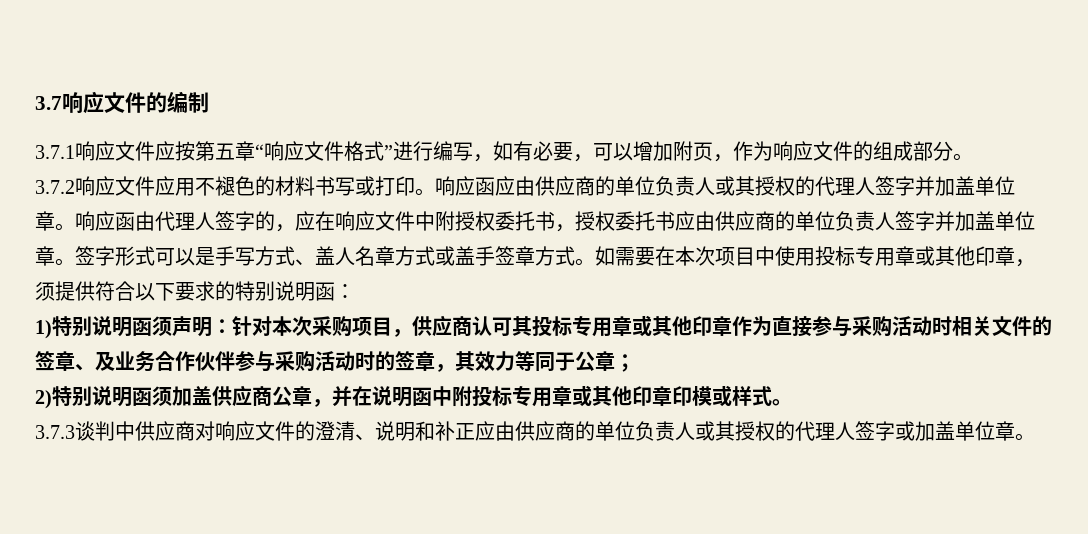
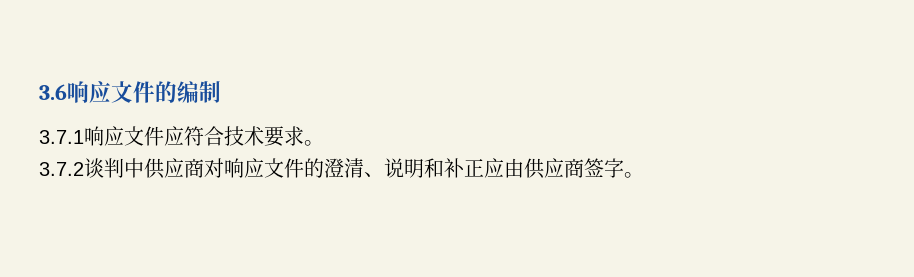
[35,96,62,110] 3.7 -> [39,84,67,100] 3.6
[175,141,973,162] [35,176,1015,196] [35,211,1035,232] [35,246,1035,267] [35,281,355,301] [35,315,1052,339] [35,351,635,372] [35,385,792,409] [35,425,75,439] 按第五章“响应文件格式”进行编写，如有必要，可以增加附页，作为响应文件的组成部分。 // 3.7.2响应文件应用不褪色的材料书写或打印。响应函应由供应商的单位负责人或其授权的代理人签字并加盖单位章。响应函由代理人签字的，应在响应文件中附授权委托书，授权委托书应由供应商的单位负责人签字并加盖单位章。签字形式可以是手写方式、盖人名章方式或盖手签章方式。如需要在本次项目中使用投标专用章或其他印章，须提供符合以下要求的特别说明函： // 1)特别说明函须声明：针对本次采购项目，供应商认可其投标专用章或其他印章作为直接参与采购活动时相关文件的签章、及业务合作伙伴参与采购活动时的签章，其效力等同于公章； // 2)特别说明函须加盖供应商公章，并在说明函中附投标专用章或其他印章印模或样式。 // 3.7.3 -> [184,126,324,147] [39,162,84,176] 符合技术要求。 // 3.7.2
[575,421,1015,441] 的单位负责人或其授权的代理人签字或加盖单位章 -> [584,158,624,178] 签字

